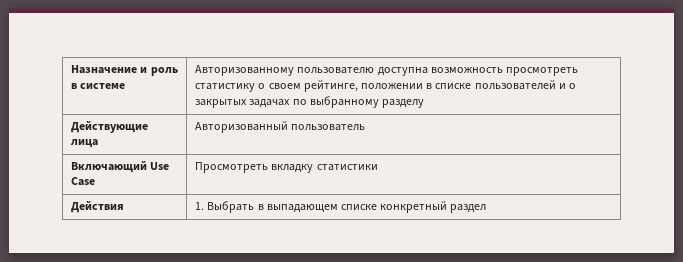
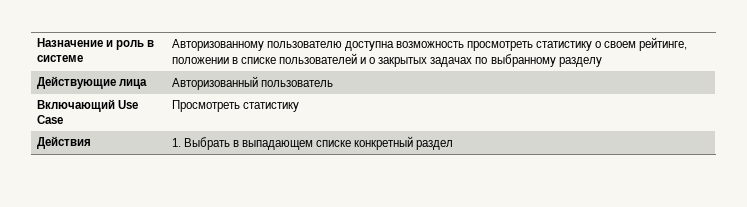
[271,164,378,173] вкладку статистики -> [242,102,299,112] статистику

